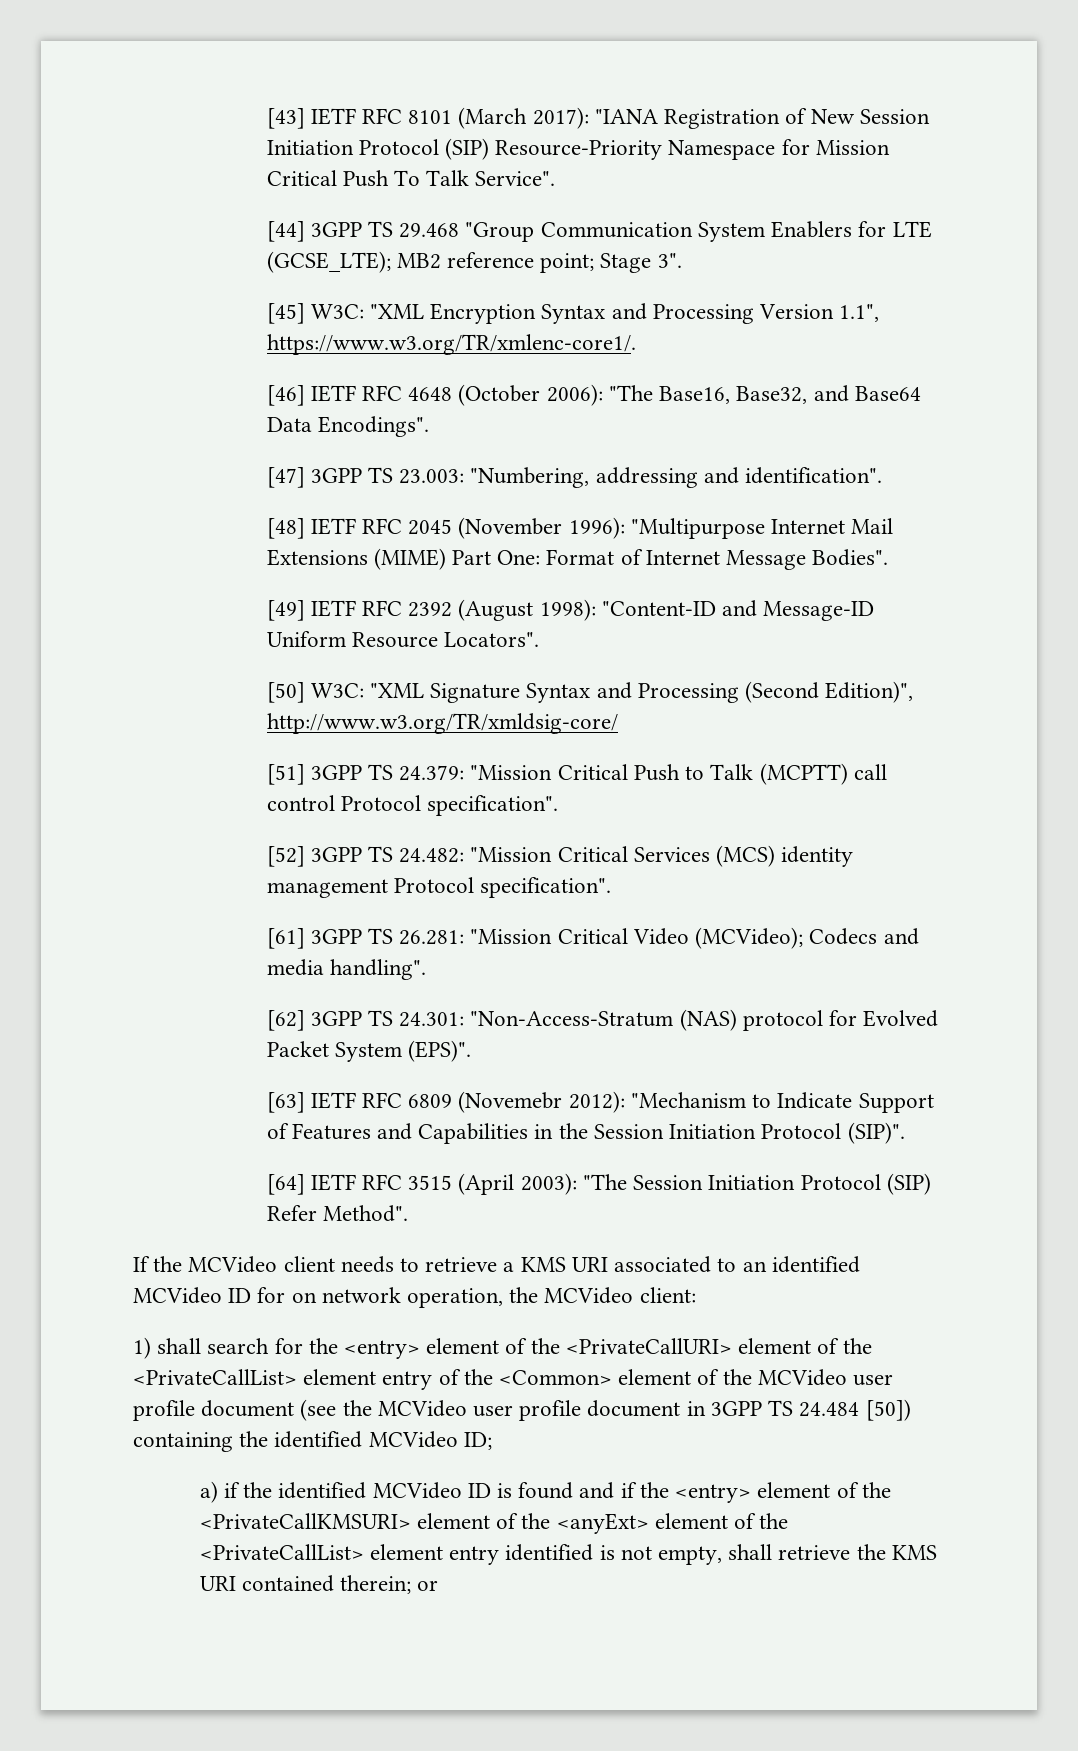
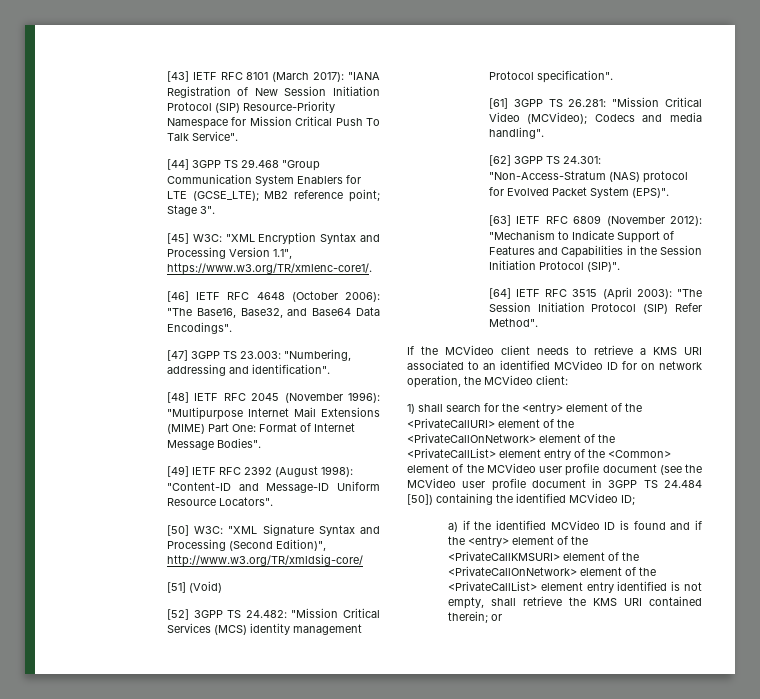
[310,763,887,785] [266,795,559,816] 3GPP TS 24.379: "Mission Critical Push to Talk (MCPTT) call control Protocol specification". -> [188,581,222,593] (Void)
[458,1091,563,1113] (Novemebr -> [606,216,665,226] (November
(872, 1346) none -> [407,433,615,443] <PrivateCallOnNetwork> element of the
[556,1513,649,1534] <anyExt> -> [447,566,577,576] <PrivateCallOnNetwork>

